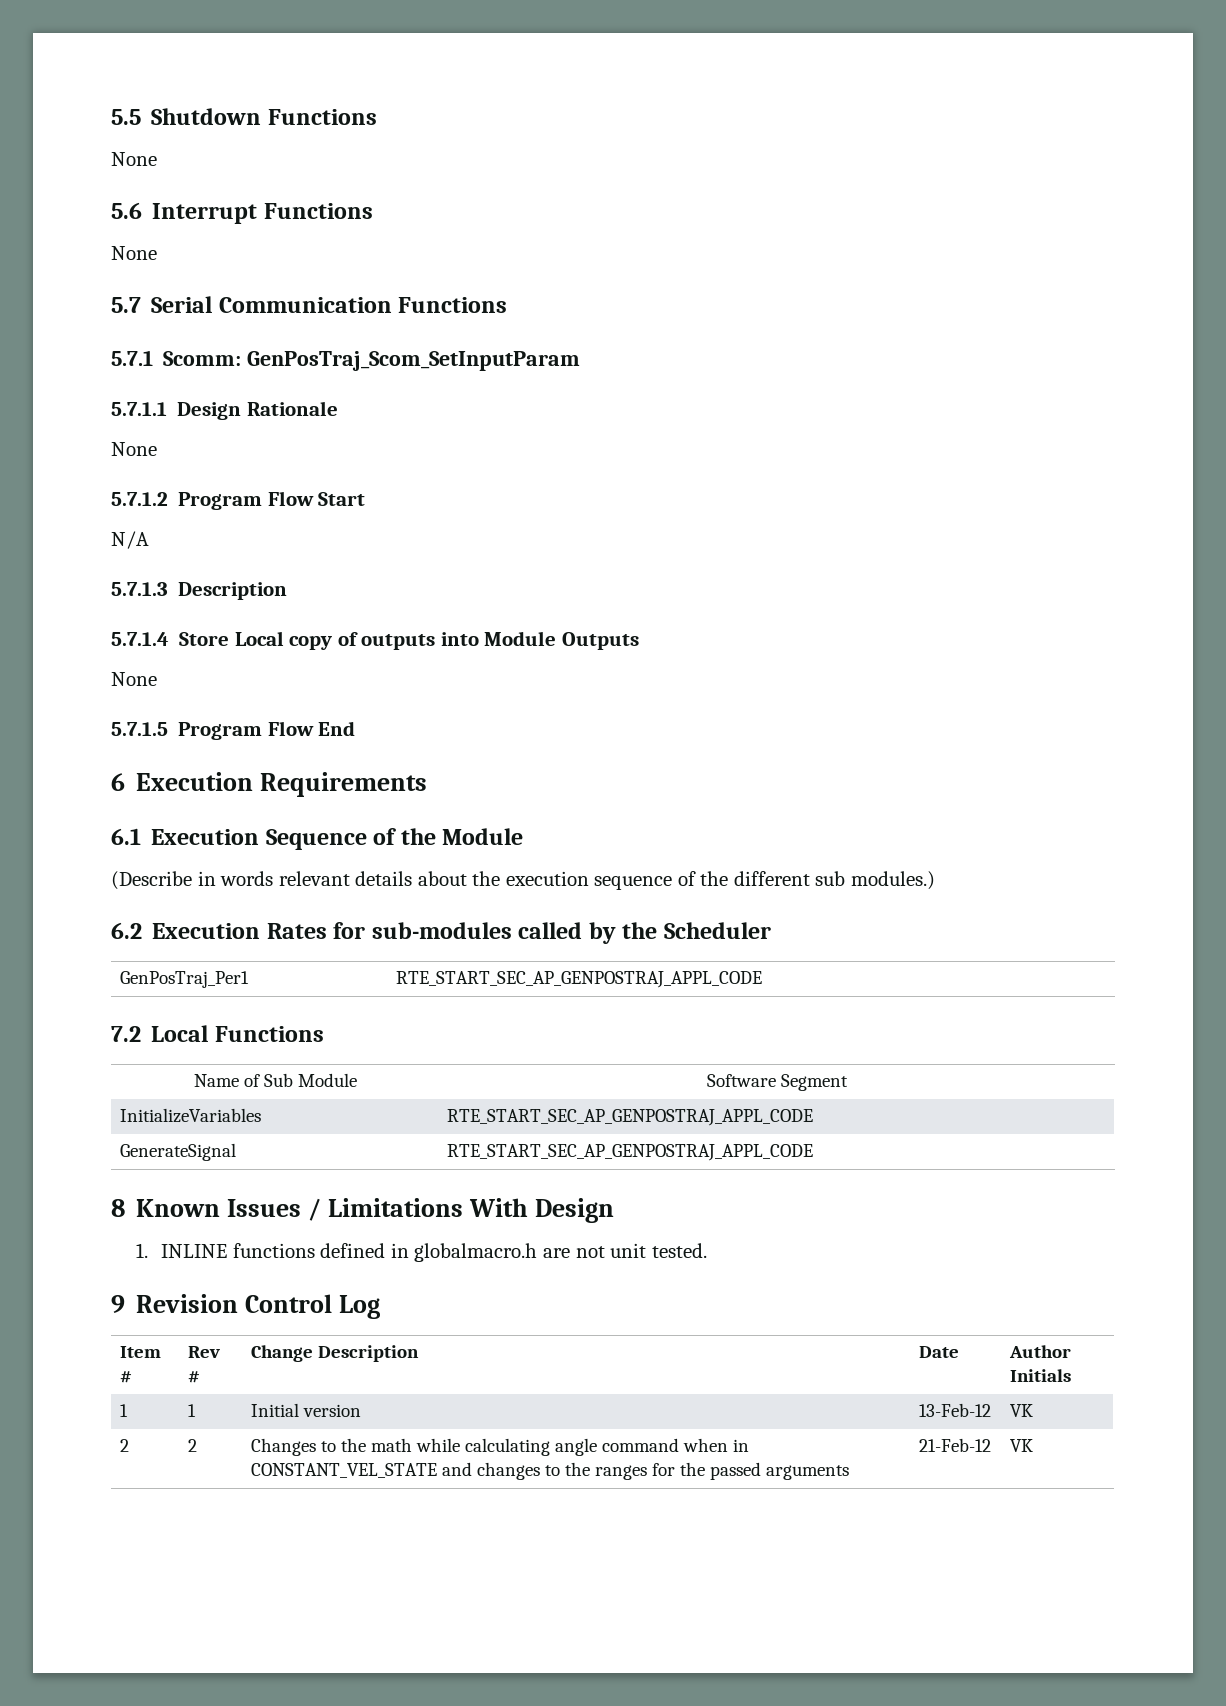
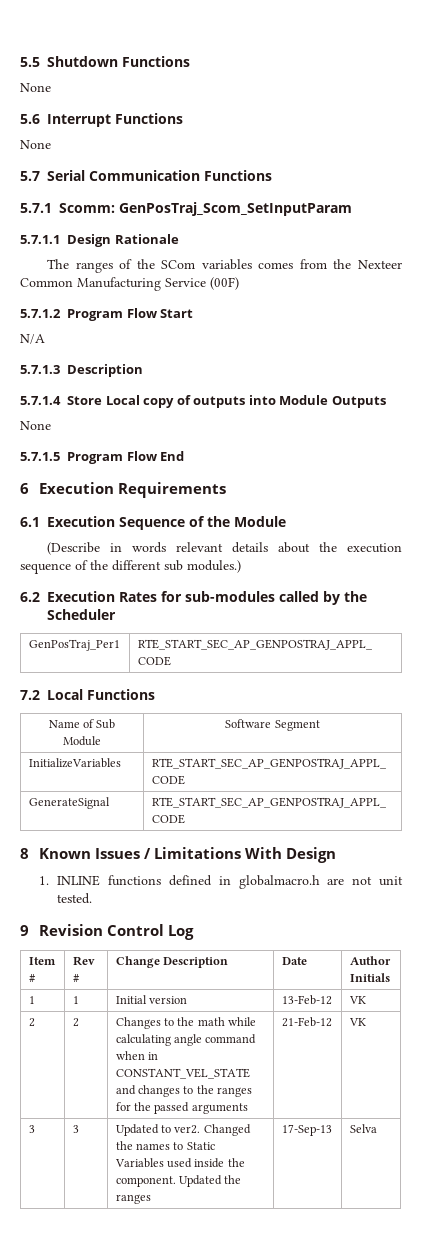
[111,442,157,456] // None -> [47,259,402,273] [20,277,239,291] // The ranges of the SCom variables comes from the Nexteer Common Manufacturing Service (00F)
(1033, 1445) none -> [28,1125,35,1133] [72,1125,79,1133] [115,1124,251,1136] [115,1141,215,1150] [114,1158,245,1168] [115,1175,242,1187] [115,1194,151,1204] [281,1124,332,1136] [349,1124,377,1133] // 3 | 3 | Updated to ver2. Changed the names to Static Variables used inside the component. Updated the ranges | 17-Sep-13 | Selva

